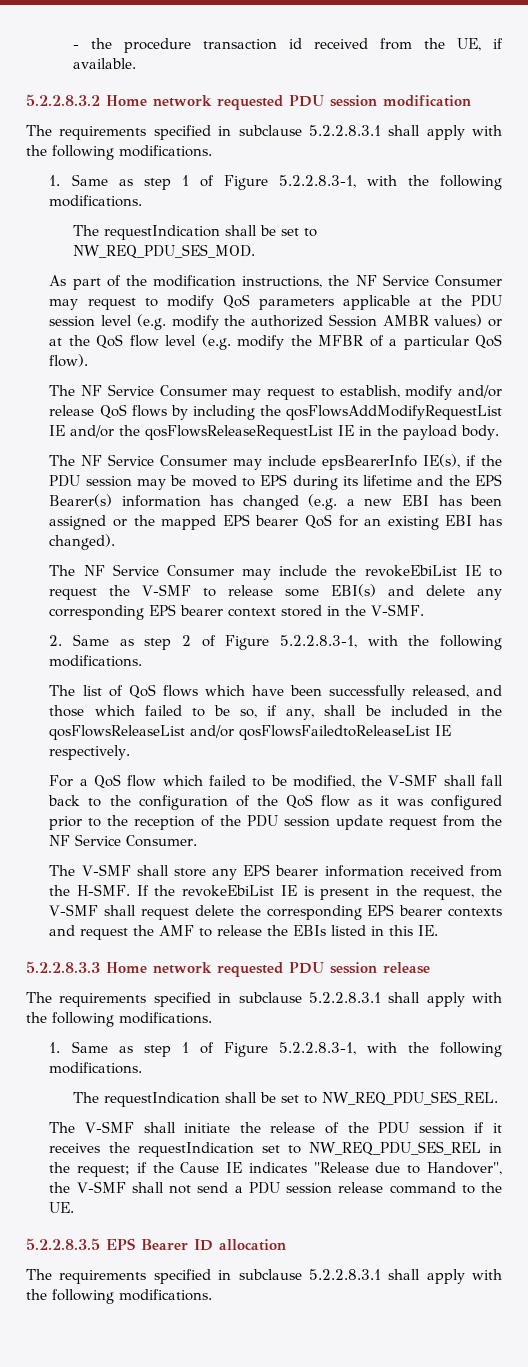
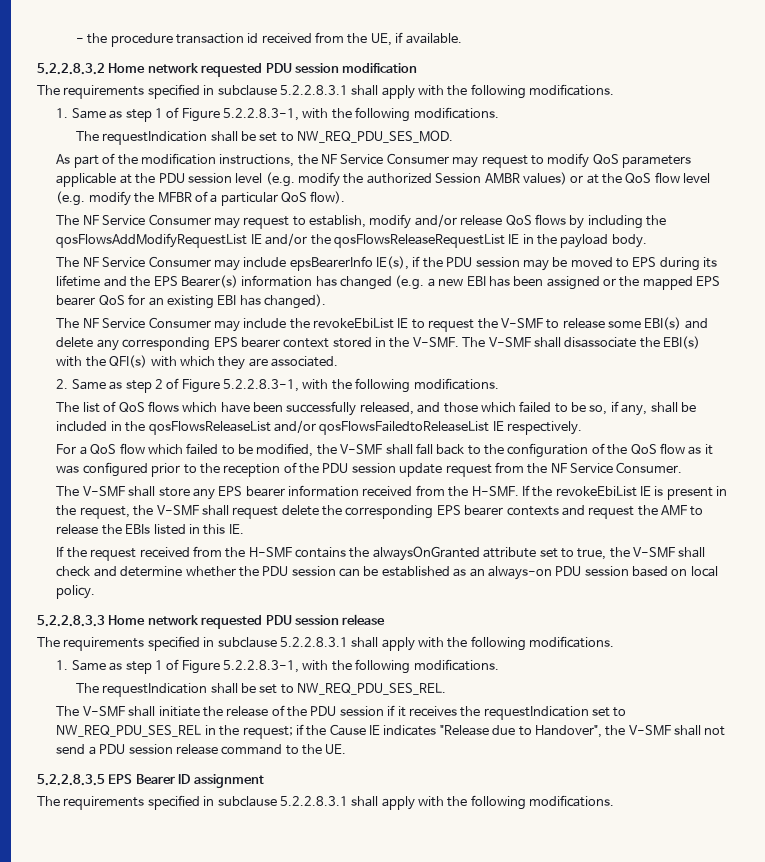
(425, 610) none -> [462,336,701,349] [56,355,339,370] The V-SMF shall disassociate the EBI(s) with the QFI(s) with which they are associated.
(439, 930) none -> [56,546,706,561] [56,566,718,580] [56,585,96,599] // If the request received from the H-SMF contains the alwaysOnGranted attribute set to true, the V-SMF shall check and determine whether the PDU session can be established as an always-on PDU session based on local policy.
[219,1239,286,1251] allocation -> [193,774,264,788] assignment

